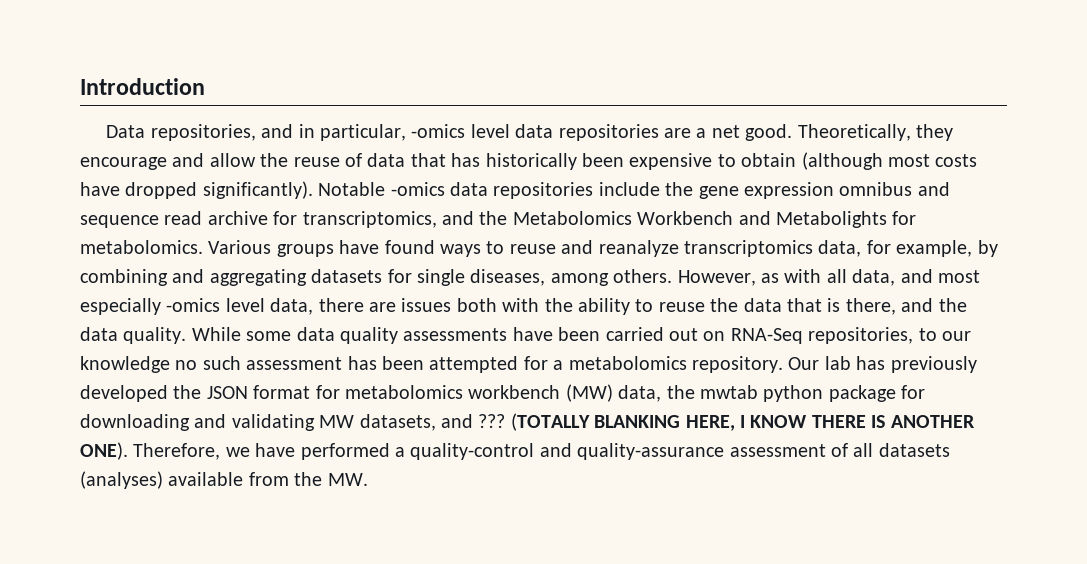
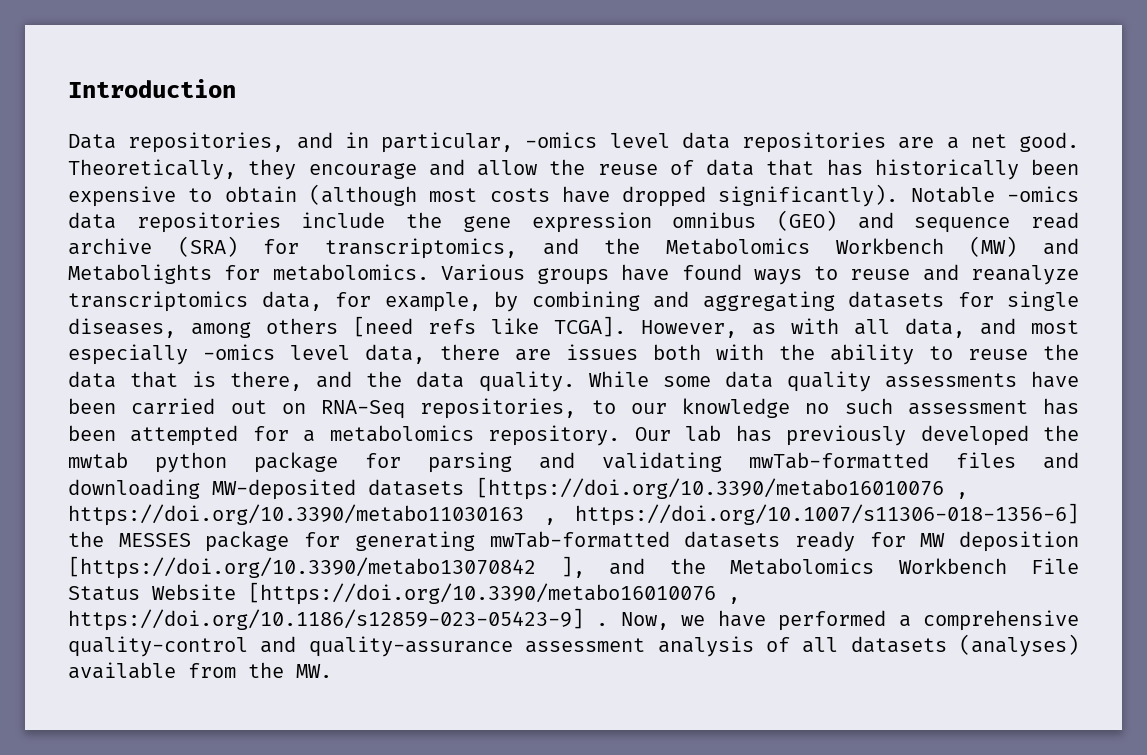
(913, 189) none -> [776,210,837,231] (GEO)
(268, 218) none -> [177,236,238,257] (SRA)
(734, 218) none -> [969,236,1018,257] (MW)
[613,269,673,283] others. -> [266,316,626,337] others [need refs like TCGA].
[206,384,695,402] JSON format for metabolomics workbench (MW) data, the -> (1080, 433) none
[80,414,190,431] downloading -> [428,452,512,473] parsing
[319,413,975,431] [80,442,221,460] MW datasets, and ??? (TOTALLY BLANKING HERE, I KNOW THERE IS ANOTHER ONE). Therefore, -> [749,452,1079,469] [68,477,968,500] [68,503,1079,526] [68,531,1080,552] [68,556,1079,579] [68,582,740,605] [68,608,669,631] mwTab-formatted files and downloading MW-deposited datasets [https://doi.org/10.3390/metabo16010076 , https://doi.org/10.3390/metabo11030163 , https://doi.org/10.1007/s11306-018-1356-6] the MESSES package for generating mwTab-formatted datasets ready for MW deposition [https://doi.org/10.3390/metabo13070842 ], and the Metabolomics Workbench File Status Website [https://doi.org/10.3390/metabo16010076 , https://doi.org/10.1186/s12859-023-05423-9] . Now,
(405, 452) none -> [923,610,1079,631] comprehensive
(826, 450) none -> [657,636,754,657] analysis

